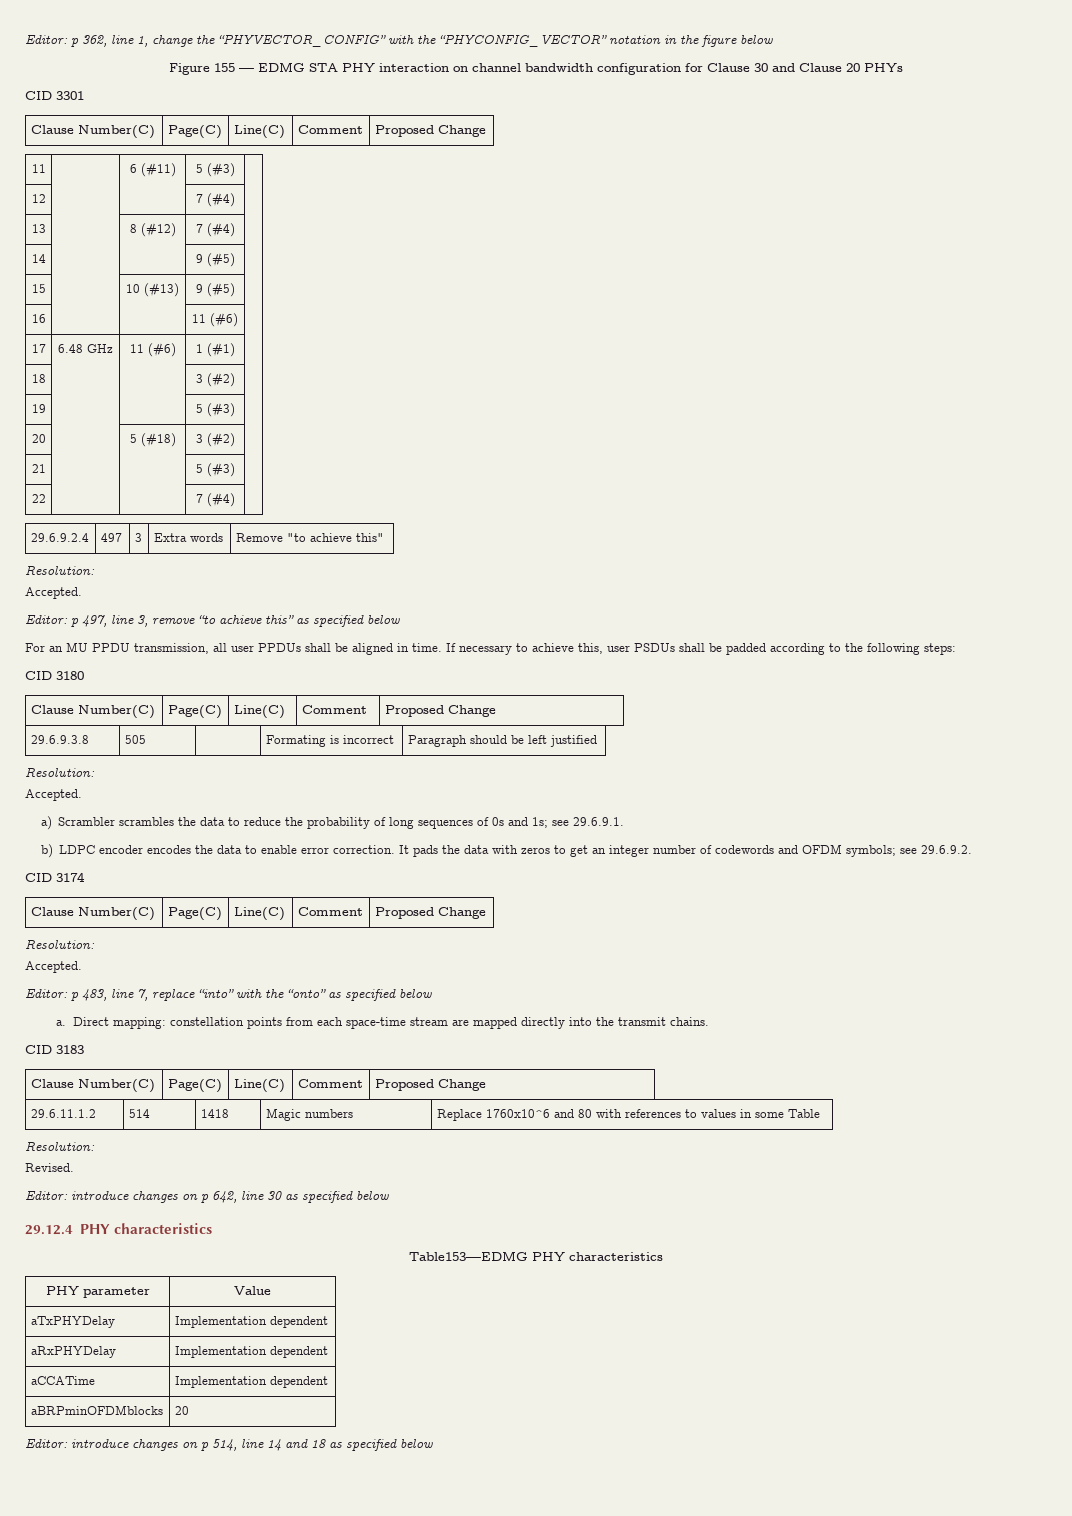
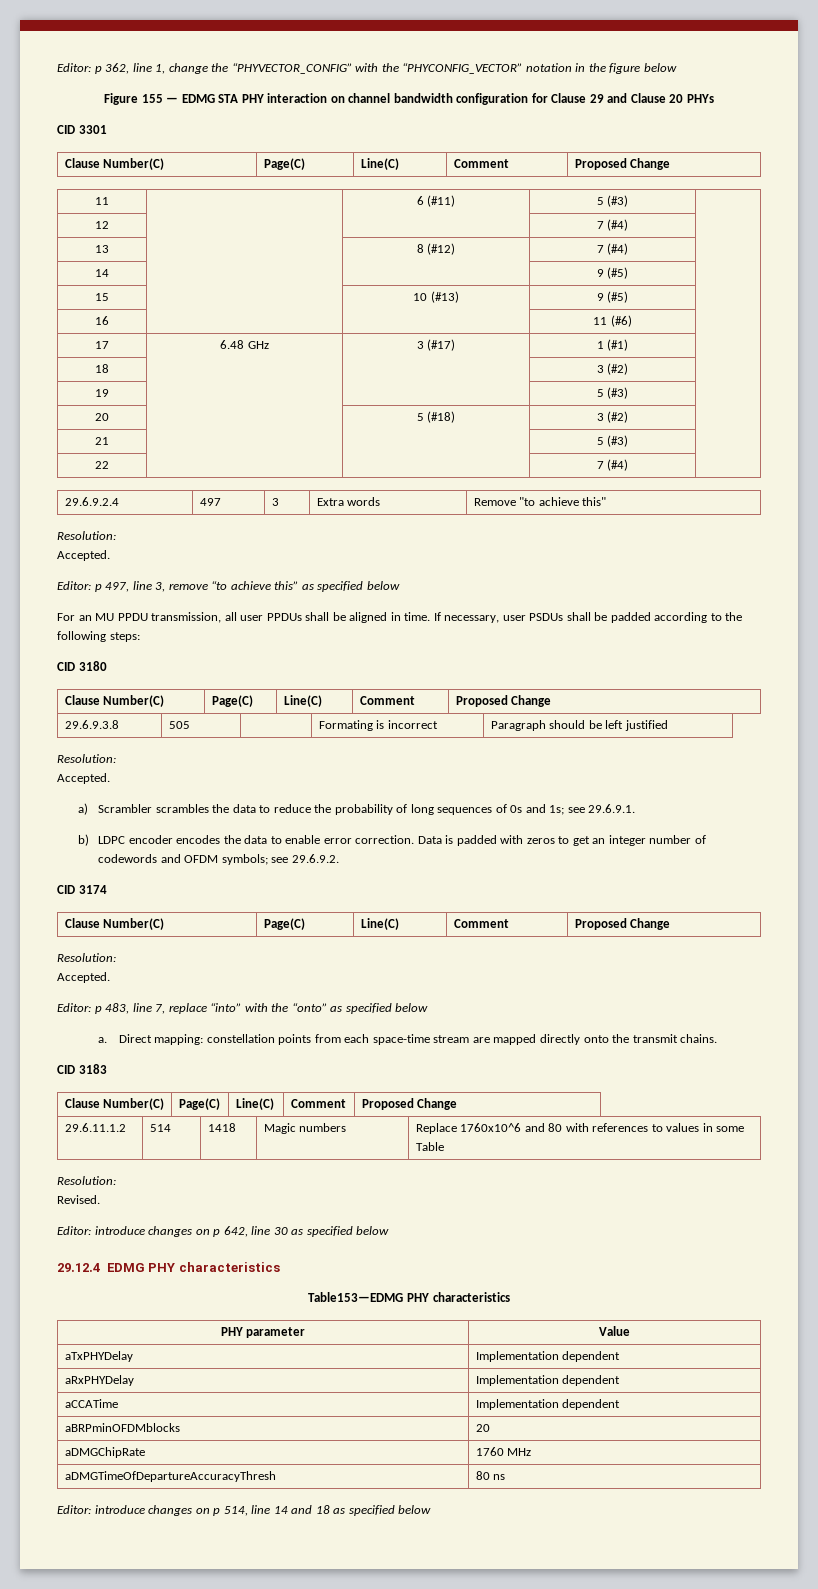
[754,63,768,72] 30 -> [589,94,604,103] 29
[129,343,176,357] 11 (#6) -> [416,339,456,351] 3 (#17)
[459,643,603,655] necessary to achieve this, -> [444,615,500,623] necessary,
[399,845,490,857] It pads the data -> [417,835,497,846] Data is padded
[568,1017,592,1026] into -> [583,1035,609,1043] onto
(73, 1230) none -> [106,1263,145,1272] EDMG
(189, 1410) none -> [64,1447,145,1458] [475,1447,532,1456] [64,1471,276,1482] [475,1471,506,1480] // aDMGChipRate | 1760 MHz // aDMGTimeOfDepartureAccuracyThresh | 80 ns

